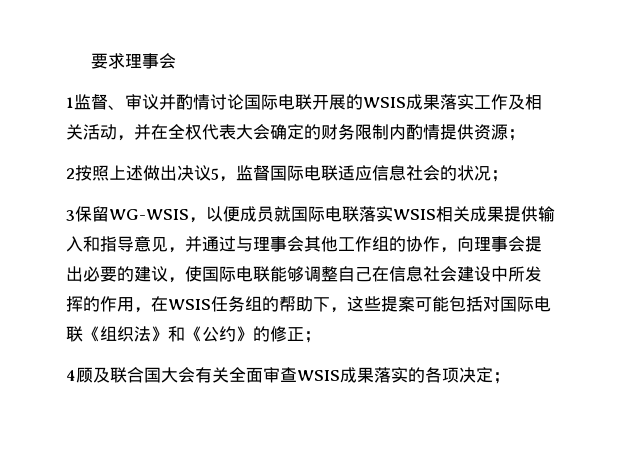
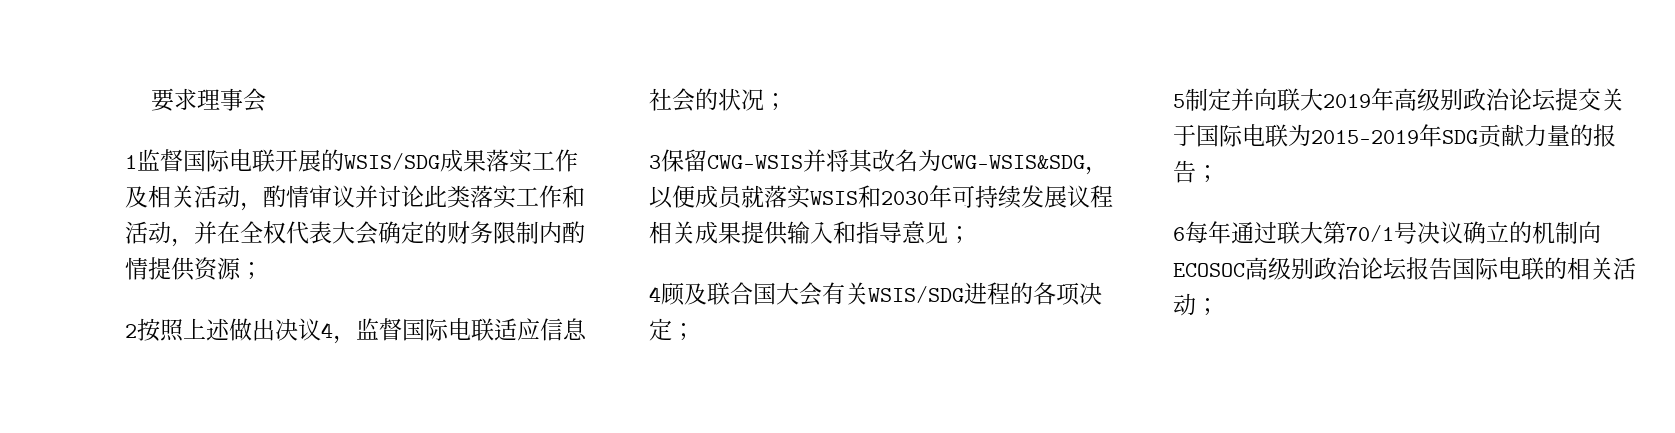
[108,94,244,110] 、审议并酌情讨论 -> (183, 160) none
[363,97,406,108] WSIS -> [344,153,440,170] WSIS/SDG
(134, 138) none -> [263,185,585,209] [125,221,194,247] 酌情审议并讨论此类落实工作和活动，
[211,168,219,180] 5 -> [321,322,333,338] 4
[109,206,436,223] WG-WSIS，以便成员就国际电联落实WSIS -> [707,149,1108,175] [649,185,1113,209] CWG-WSIS并将其改名为CWG-WSIS&SDG，以便成员就落实WSIS和2030年可持续发展议程
[168,236,542,253] [66,266,542,283] [66,296,551,313] [66,326,304,342] ，并通过与理事会其他工作组的协作，向理事会提出必要的建议，使国际电联能够调整自己在信息社会建设中所发挥的作用，在WSIS任务组的帮助下，这些提案可能包括对国际电联《组织法》和《公约》的修正 -> (948, 232) none
[229,367,493,383] 全面审查WSIS成果落实的各项决定 -> [868,282,1102,306] [649,318,695,341] [1173,88,1624,112] [1173,124,1616,148] [1173,160,1219,183] [1173,221,1601,244] [1173,257,1636,281] [1173,293,1196,316] WSIS/SDG进程的各项决定； // 5制定并向联大2019年高级别政治论坛提交关于国际电联为2015-2019年SDG贡献力量的报告； // 6每年通过联大第70/1号决议确立的机制向ECOSOC高级别政治论坛报告国际电联的相关活动

